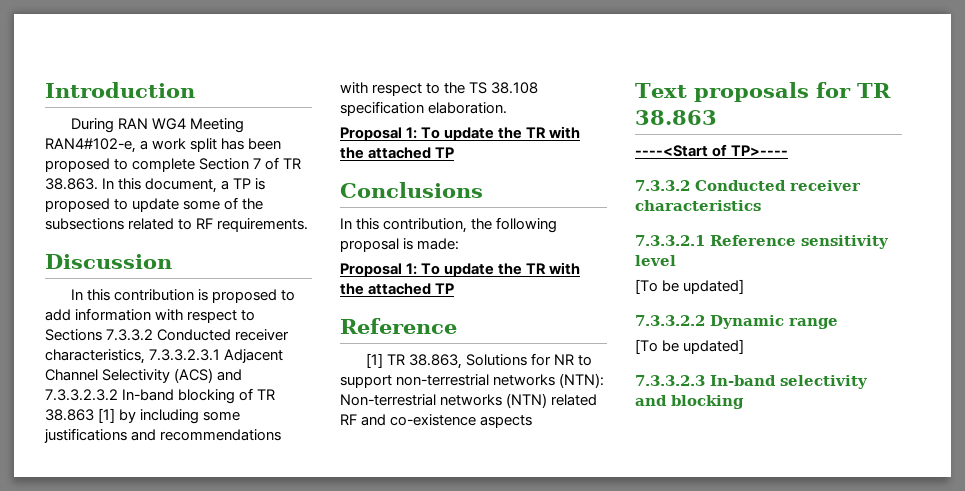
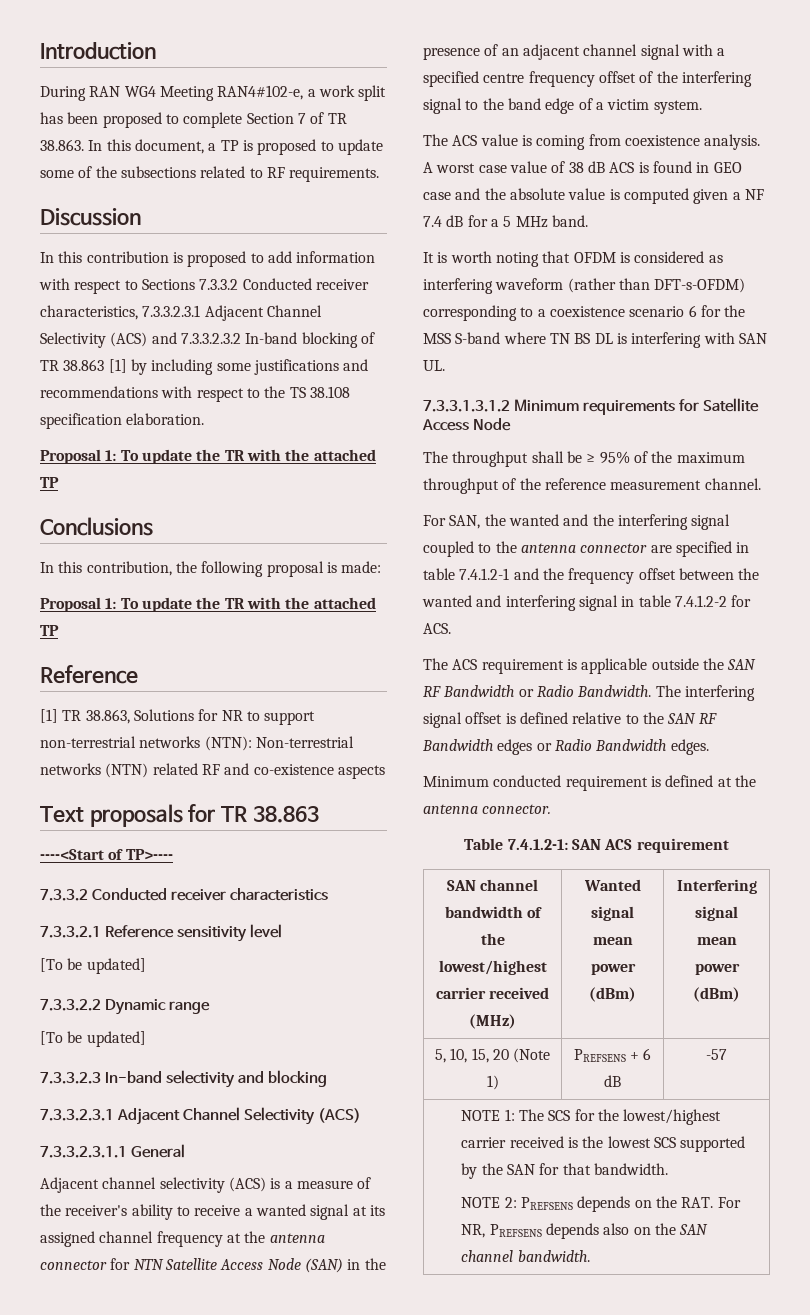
(744, 402) none -> [40,1107,362,1125] [40,1144,186,1158] [40,1177,372,1193] [40,1204,385,1220] [40,1231,325,1247] [40,1258,386,1273] [423,44,726,60] [423,71,752,87] [423,98,702,114] [423,134,761,150] [423,161,742,173] [423,188,764,204] [423,215,588,228] [423,251,723,267] [423,278,746,294] [423,305,746,321] [423,332,767,348] [423,360,445,371] [423,398,760,415] [422,418,512,431] [423,451,745,467] [423,478,761,494] [423,514,731,530] [423,541,750,557] [423,568,760,584] [422,595,752,611] [423,623,451,634] [423,658,757,674] [423,685,755,701] [423,712,717,728] [422,739,709,755] [423,775,756,791] [423,804,552,814] [464,838,729,853] [446,879,539,891] [444,906,543,918] [480,933,505,945] [438,960,547,975] [435,987,550,999] [469,1014,516,1029] [583,879,641,891] [591,906,634,921] [592,937,633,945] [590,963,636,975] [589,987,636,1002] [676,879,757,894] [695,906,738,921] [696,937,737,945] [694,963,740,975] [693,987,740,1002] [434,1048,551,1063] [486,1075,499,1090] [573,1048,652,1062] [604,1075,621,1087] [706,1049,727,1060] [461,1109,722,1125] [461,1136,746,1152] [461,1163,669,1179] [461,1196,741,1212] [461,1223,709,1239] [461,1250,590,1262] // 7.3.3.2.3.1 Adjacent Channel Selectivity (ACS) // 7.3.3.2.3.1.1 General // Adjacent channel selectivity (ACS) is a measure of the receiver's ability to receive a wanted signal at its assigned channel frequency at the antenna connector for NTN Satellite Access Node (SAN) in the presence of an adjacent channel signal with a specified centre frequency offset of the interfering signal to the band edge of a victim system. // The ACS value is coming from coexistence analysis. A worst case value of 38 dB ACS is found in GEO case and the absolute value is computed given a NF 7.4 dB for a 5 MHz band. // It is worth noting that OFDM is considered as interfering waveform (rather than DFT-s-OFDM) corresponding to a coexistence scenario 6 for the MSS S-band where TN BS DL is interfering with SAN UL. // 7.3.3.1.3.1.2 Minimum requirements for Satellite Access Node // The throughput shall be ≥ 95% of the maximum throughput of the reference measurement channel. // For SAN, the wanted and the interfering signal coupled to the antenna connector are specified in table 7.4.1.2-1 and the frequency offset between the wanted and interfering signal in table 7.4.1.2-2 for ACS. // The ACS requirement is applicable outside the SAN RF Bandwidth or Radio Bandwidth. The interfering signal offset is defined relative to the SAN RF Bandwidth edges or Radio Bandwidth edges. // Minimum conducted requirement is defined at the antenna connector. // Table 7.4.1.2-1: SAN ACS requirement // SAN channel bandwidth of the lowest/highest carrier received (MHz) | Wanted signal mean power (dBm) | Interfering signal mean power (dBm) // 5, 10, 15, 20 (Note 1) | PREFSENS + 6 dB | -57 // NOTE 1: The SCS for the lowest/highest carrier received is the lowest SCS supported by the SAN for that bandwidth. // NOTE 2: PREFSENS depends on the RAT. For NR, PREFSENS depends also on the SAN channel bandwidth.

